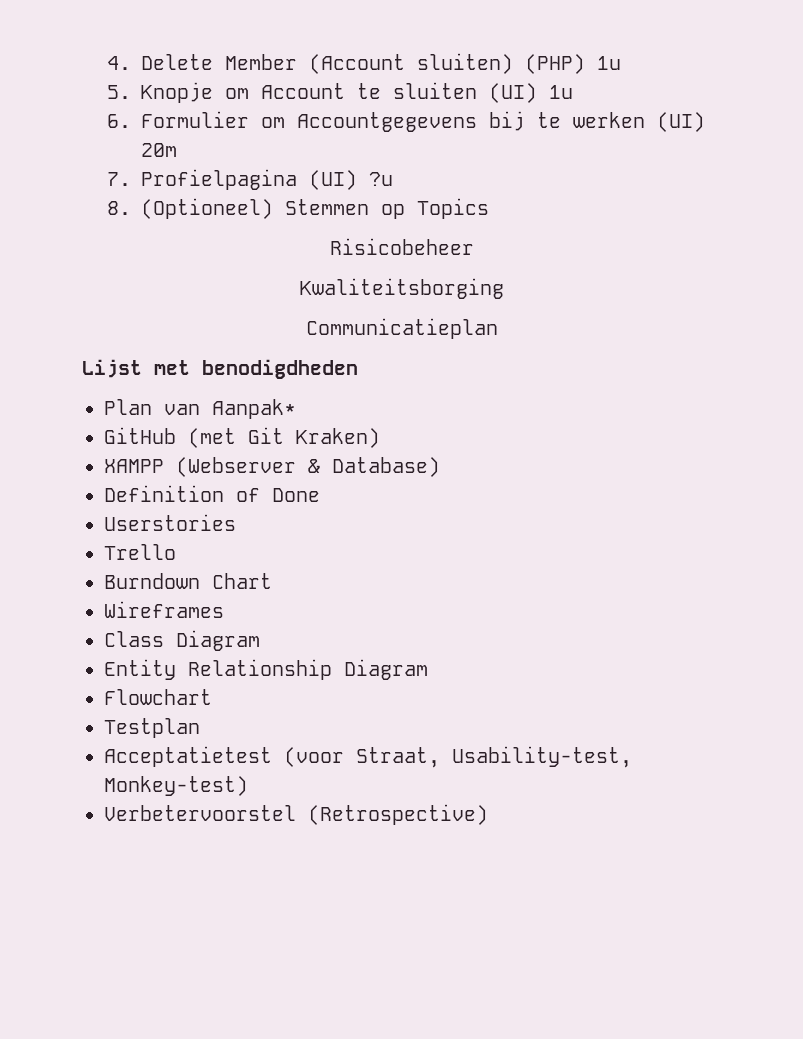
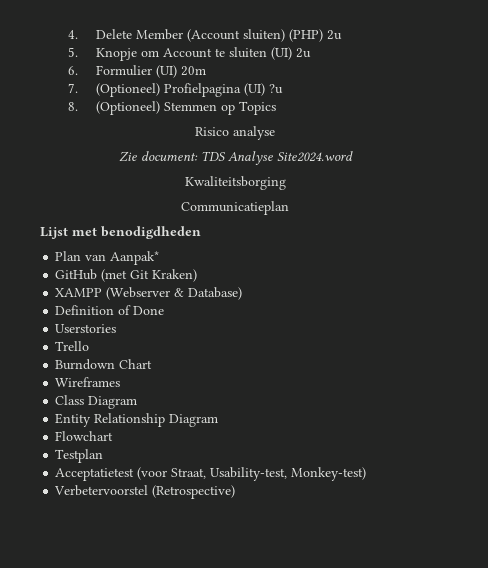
[597,56,622,70] 1u -> [326,30,342,40] 2u
[549,85,574,99] 1u -> [295,48,311,58] 2u
[261,111,646,132] om Accountgegevens bij te werken -> (152, 70) none
(132, 179) none -> [95,83,160,97] (Optioneel)
[329,238,474,255] Risicobeheer -> [195,126,275,140] [118,151,353,165] Risico analyse // Zie document: TDS Analyse Site2024.word

